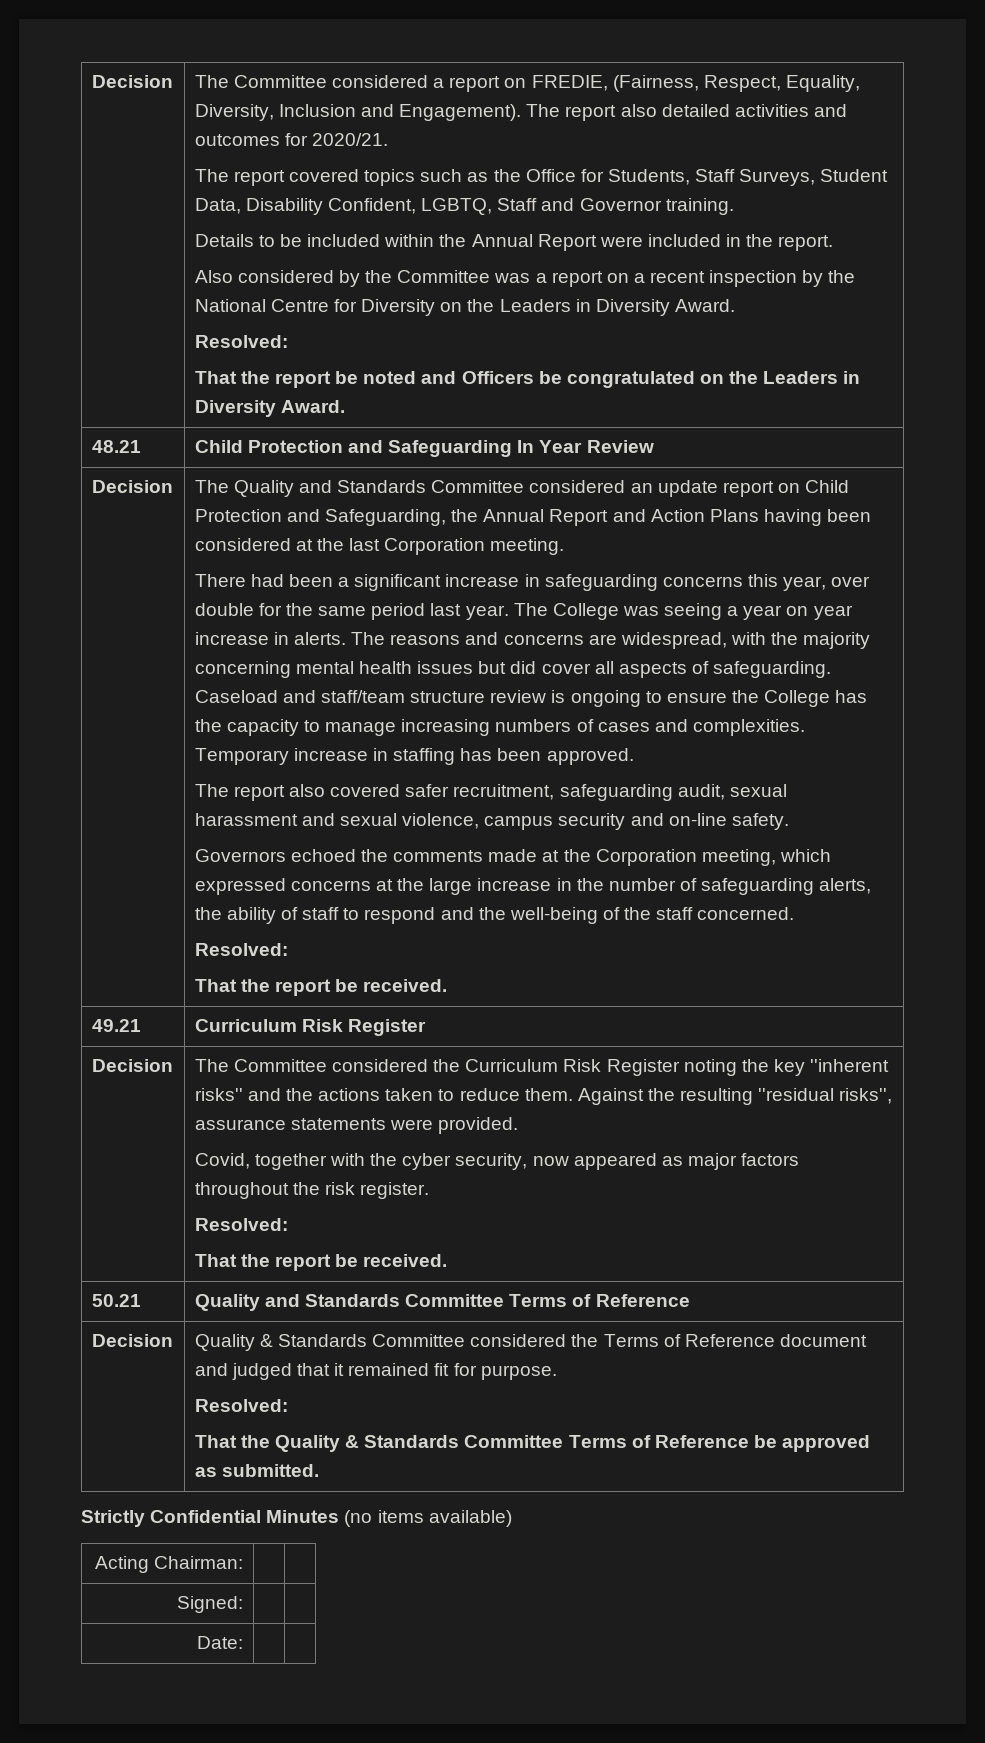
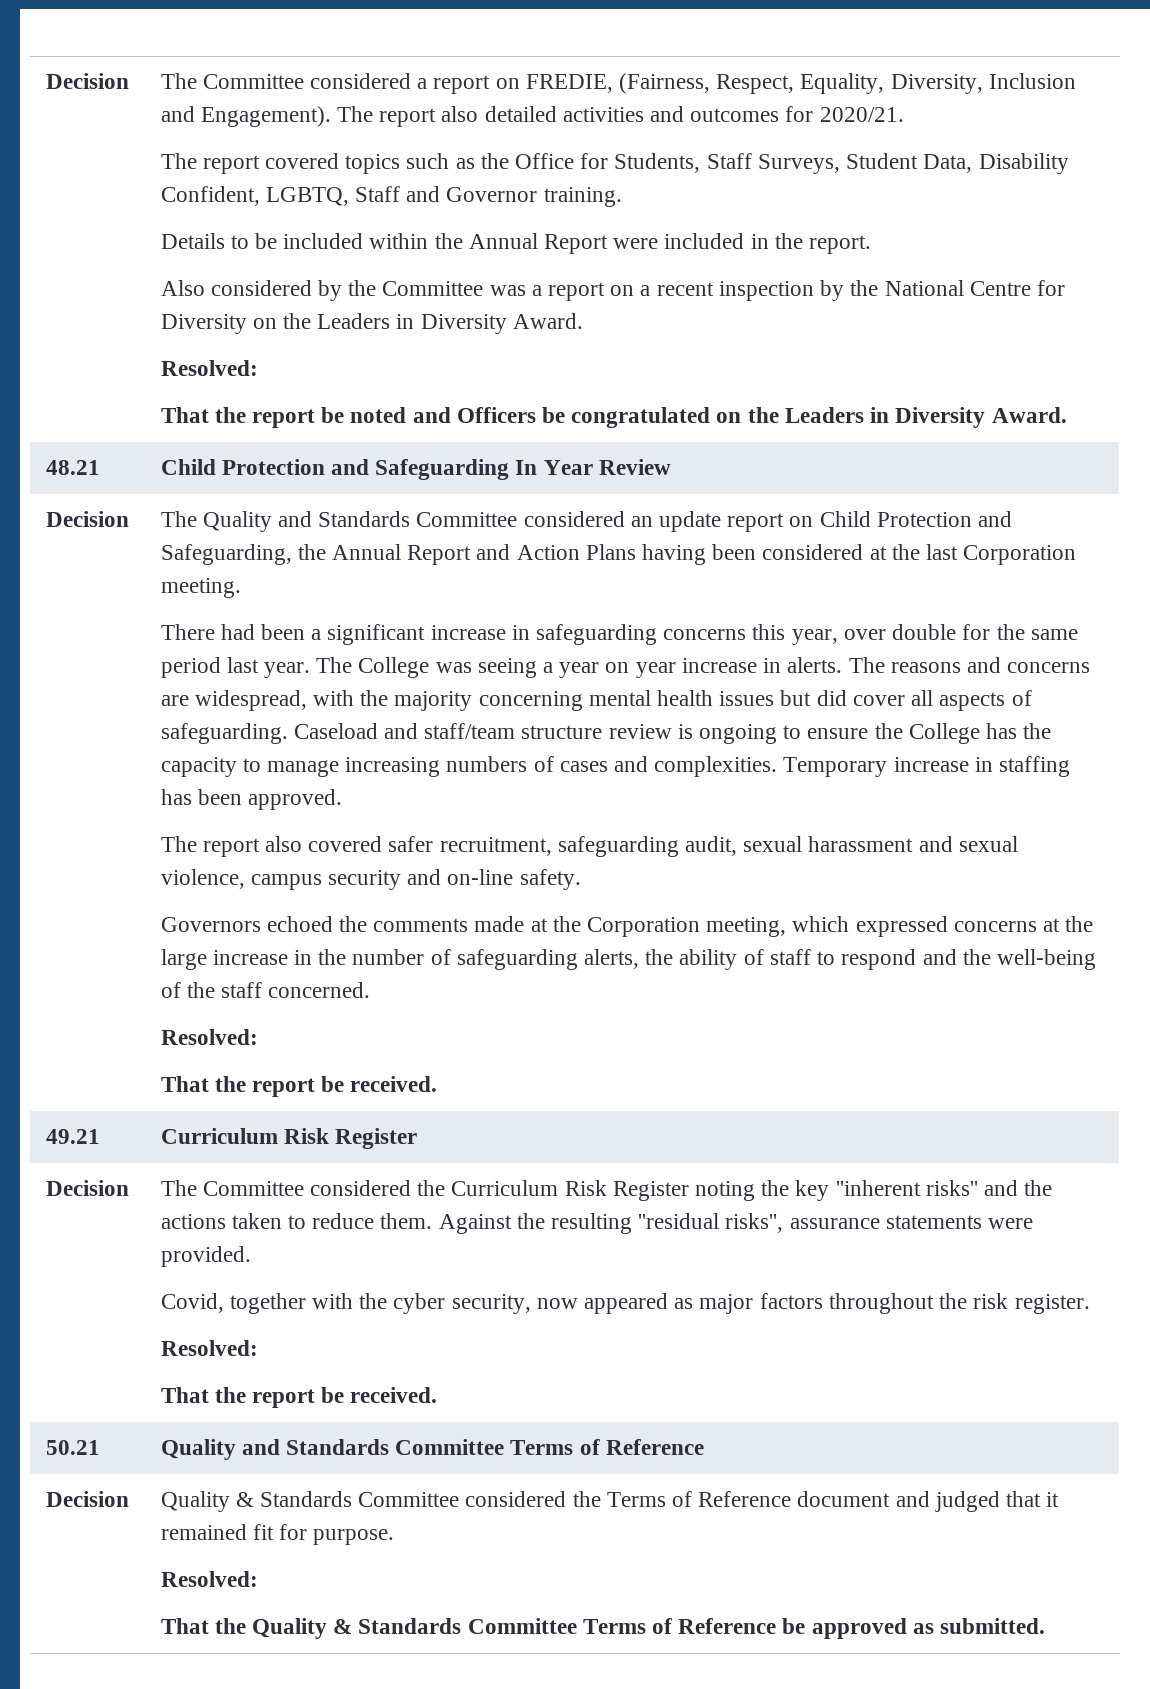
[81,1510,512,1527] [95,1556,244,1573] [177,1596,244,1613] [197,1636,244,1649] // Strictly Confidential Minutes (no items available) // Acting Chairman: | | // Signed: | | // Date: | | -> (1046, 1626) none

